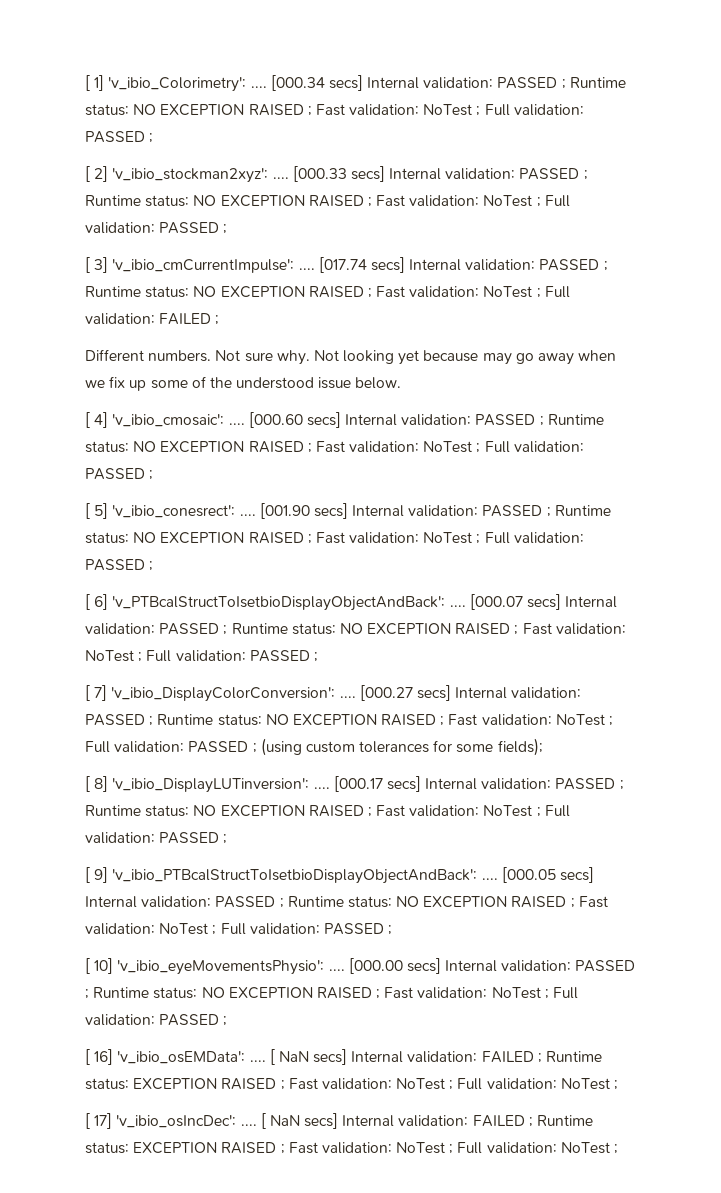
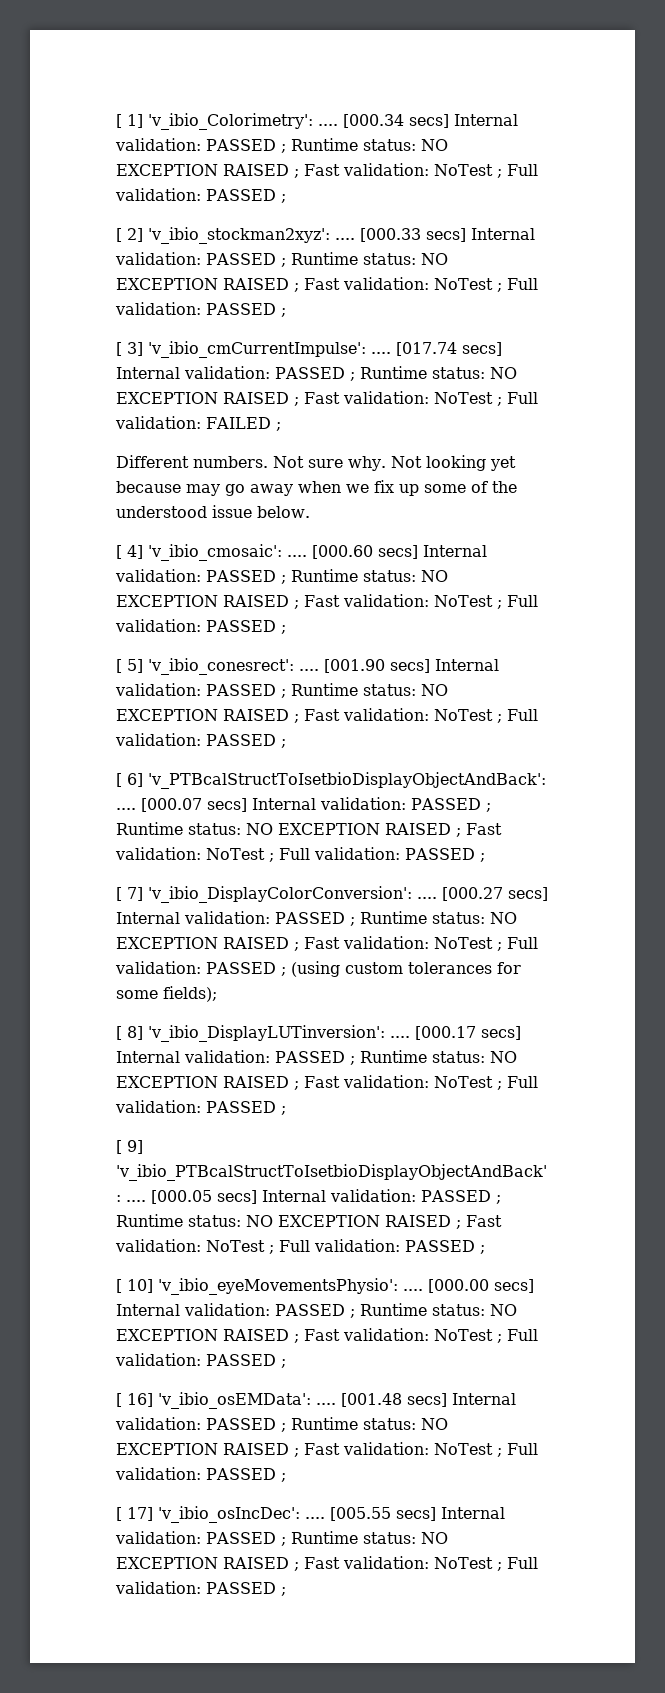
[269,1049,603,1065] [85,1078,610,1090] [ NaN secs] Internal validation: FAILED ; Runtime status: EXCEPTION RAISED ; Fast validation: NoTest ; Full validation: NoTest -> [341,1393,516,1407] [115,1417,448,1432] [116,1442,538,1457] [115,1467,276,1480] [001.48 secs] Internal validation: PASSED ; Runtime status: NO EXCEPTION RAISED ; Fast validation: NoTest ; Full validation: PASSED
[260,1113,594,1129] [85,1142,610,1154] [ NaN secs] Internal validation: FAILED ; Runtime status: EXCEPTION RAISED ; Fast validation: NoTest ; Full validation: NoTest -> [330,1507,505,1521] [115,1531,448,1546] [116,1556,538,1571] [115,1581,276,1594] [005.55 secs] Internal validation: PASSED ; Runtime status: NO EXCEPTION RAISED ; Fast validation: NoTest ; Full validation: PASSED

